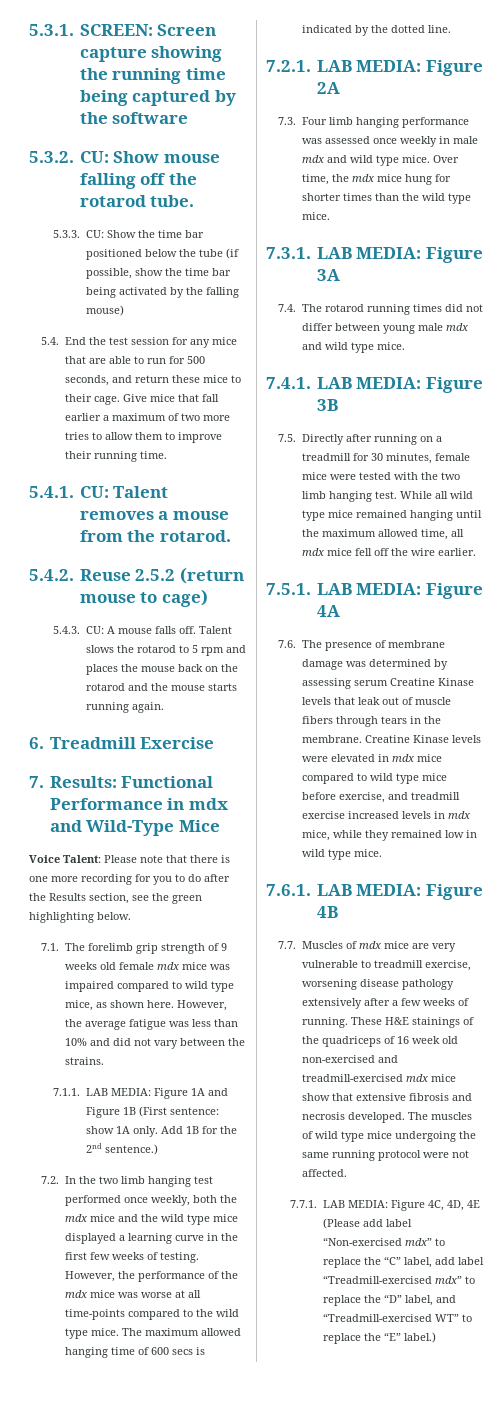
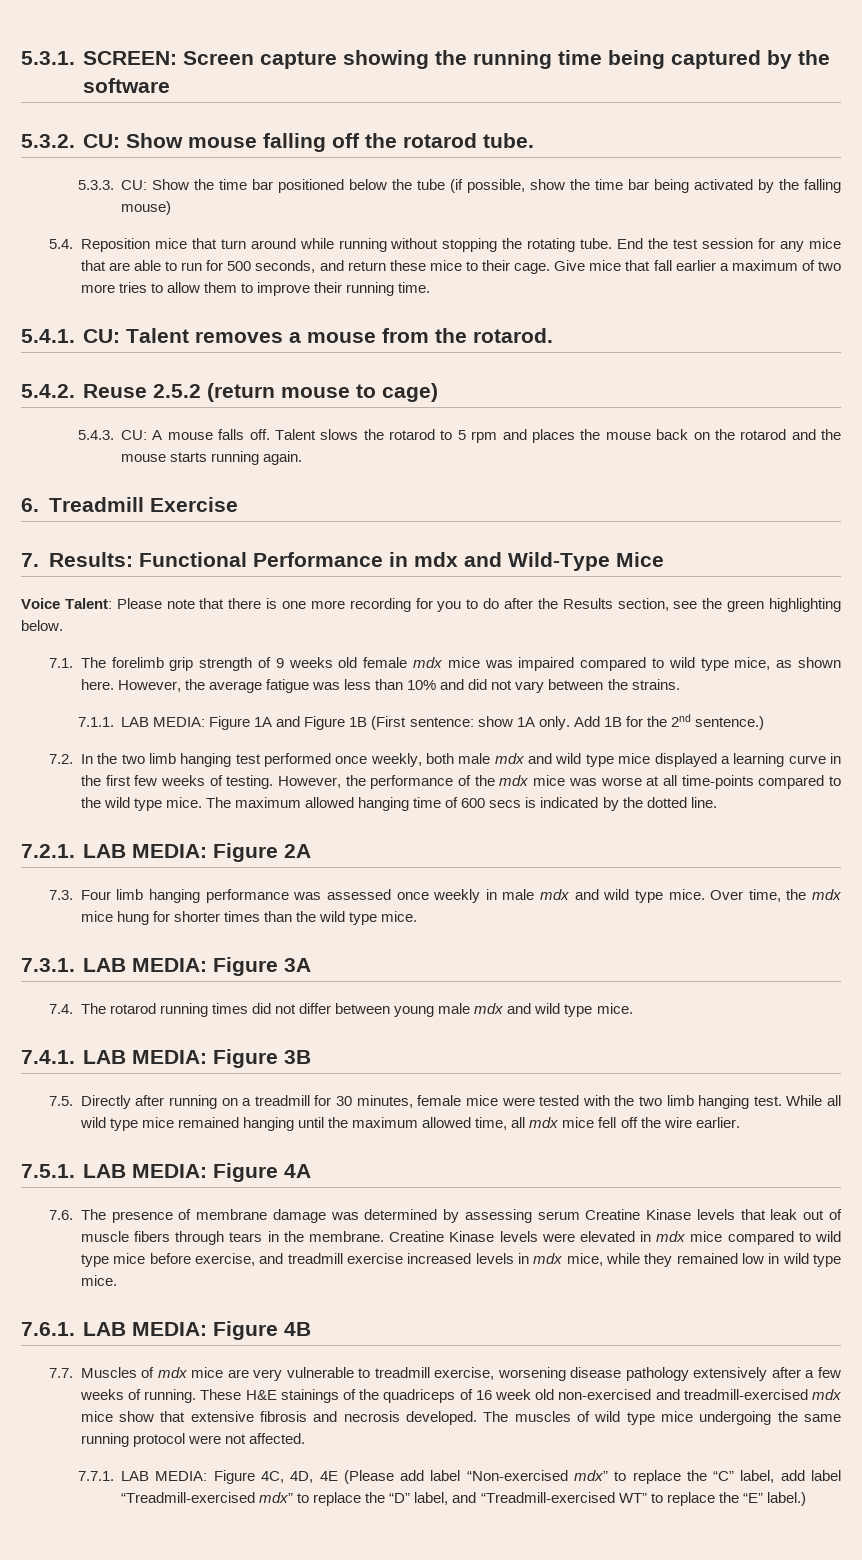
(60, 341) none -> [80,238,613,252] Reposition mice that turn around while running without stopping the rotating tube.
[219,1195,237,1203] [64,1214,158,1222] the mdx mice and the -> [458,753,553,764] male mdx and

